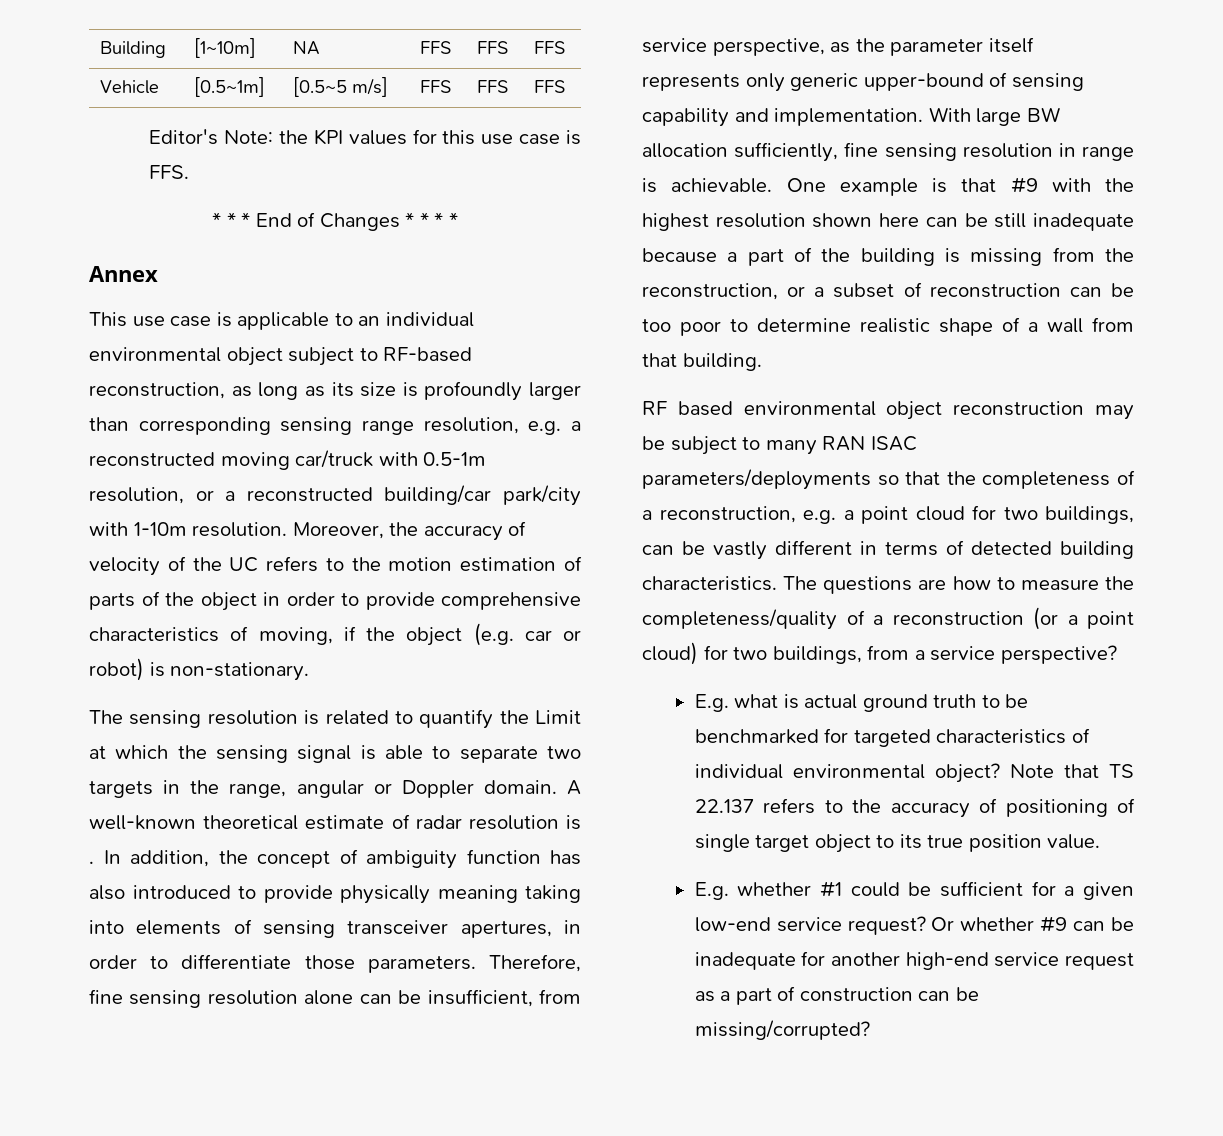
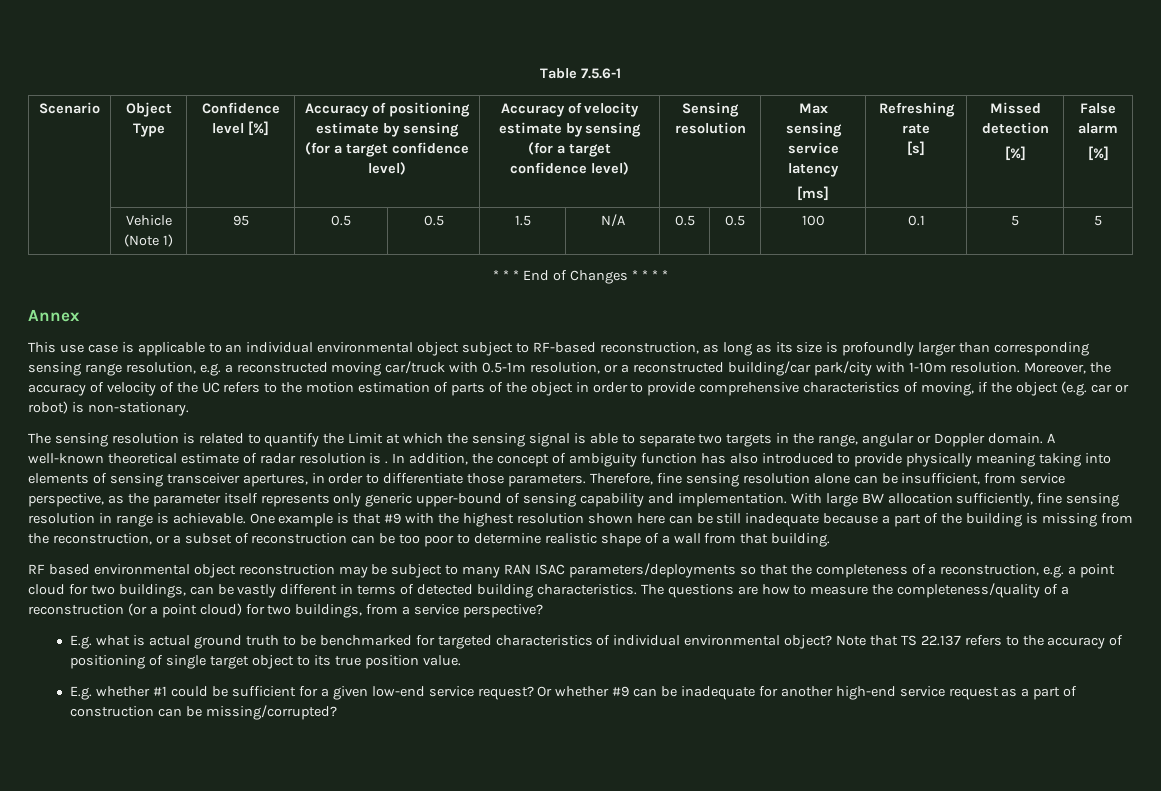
[99,41,166,58] [193,38,256,58] [292,41,320,55] [419,41,451,54] [476,41,508,54] [533,41,565,54] [99,80,159,94] [193,77,265,97] [292,77,388,97] [419,80,451,93] [476,80,508,93] [533,80,565,93] [149,129,581,145] [149,165,190,179] Building | [1~10m] | NA | FFS | FFS | FFS // Vehicle | [0.5~1m] | [0.5~5 m/s] | FFS | FFS | FFS // Editor's Note: the KPI values for this use case is FFS. -> [540,68,621,79] [39,102,100,114] [125,102,172,117] [132,123,165,137] [201,102,280,114] [212,121,269,136] [305,102,470,117] [316,122,459,137] [305,142,469,157] [368,162,406,175] [500,102,640,117] [498,122,642,137] [528,142,611,157] [510,162,629,175] [682,102,739,117] [674,122,746,134] [798,103,828,114] [785,122,842,137] [787,142,839,154] [788,163,839,177] [797,186,829,201] [878,102,955,117] [902,124,930,134] [907,141,925,156] [989,102,1041,114] [981,122,1049,134] [1004,146,1026,161] [1080,103,1116,114] [1078,123,1118,134] [1087,146,1109,161] [125,215,172,226] [124,234,173,247] [232,215,249,226] [331,215,351,226] [423,215,444,226] [514,215,531,226] [600,214,625,227] [674,215,695,226] [725,215,745,226] [801,215,825,226] [907,215,925,226] [1011,215,1019,226] [1094,215,1102,226] Table 7.5.6-1 // Scenario | Object Type | Confidence level [%] | Accuracy of positioning estimate by sensing (for a target confidence level) | Accuracy of velocity estimate by sensing (for a target confidence level) | Sensing resolution | Max sensing service latency // [ms] | Refreshing rate // [s] | Missed detection // [%] | False alarm // [%] // | Vehicle (Note 1) | 95 | 0.5 | 0.5 | 1.5 | N/A | 0.5 | 0.5 | 100 | 0.1 | 5 | 5

